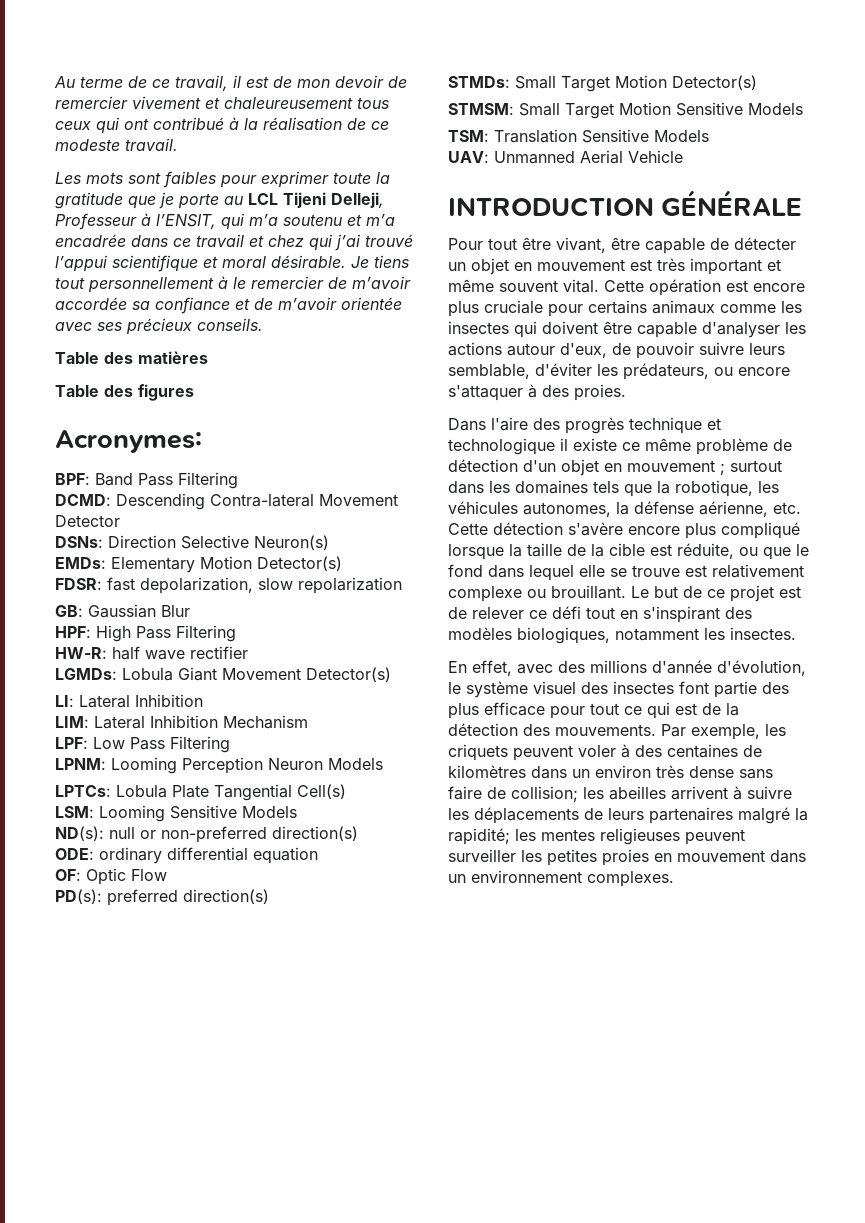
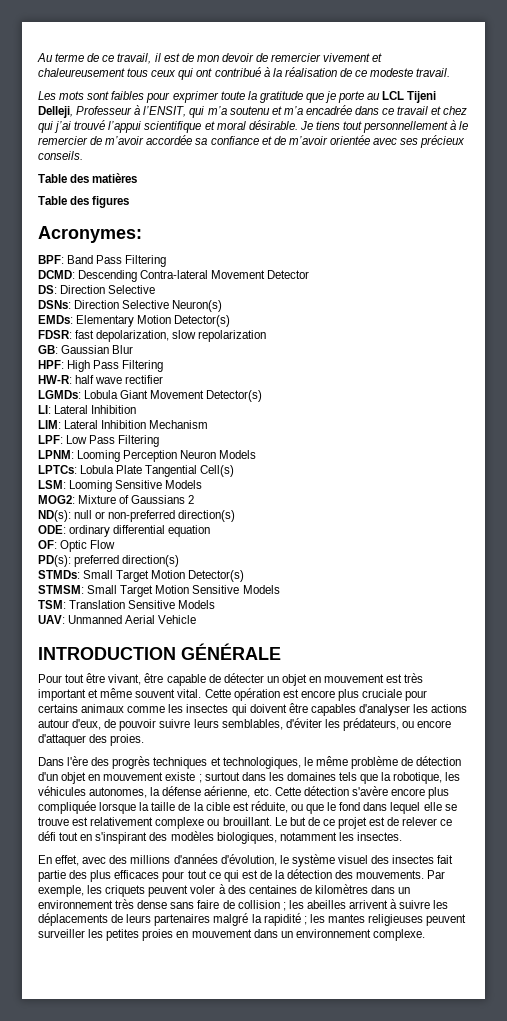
(120, 521) none -> [38,285,156,294] // DS: Direction Selective
(297, 812) none -> [38,495,195,504] // MOG2: Mixture of Gaussians 2
[637,322,697,338] capable -> [310,704,356,716] capables
[448,364,530,379] semblable, -> [221,719,283,730] semblables,
[448,384,537,401] s'attaquer à -> [38,734,86,746] d'attaquer
[491,417,528,431] l'aire -> [67,756,89,766] l'ère
[629,417,721,434] [448,438,640,455] technique et technologique il existe ce -> [153,757,313,769] techniques et technologiques, le
(715, 466) none -> [165,772,196,781] existe
[721,522,800,539] compliqué -> [38,801,96,814] compliquée
[652,660,712,674] d'année -> [173,854,218,864] d'années
[679,681,709,694] font -> [437,855,454,864] fait
[484,702,545,716] efficace -> [114,870,160,879] efficaces
[595,765,651,778] environ -> [38,900,113,909] environnement
[511,786,578,802] collision; -> [237,900,286,911] collision ;
[448,828,595,845] rapidité; les mentes -> [263,913,365,926] rapidité ; les mantes
[587,871,674,887] complexes. -> [372,929,425,941] complexe.

